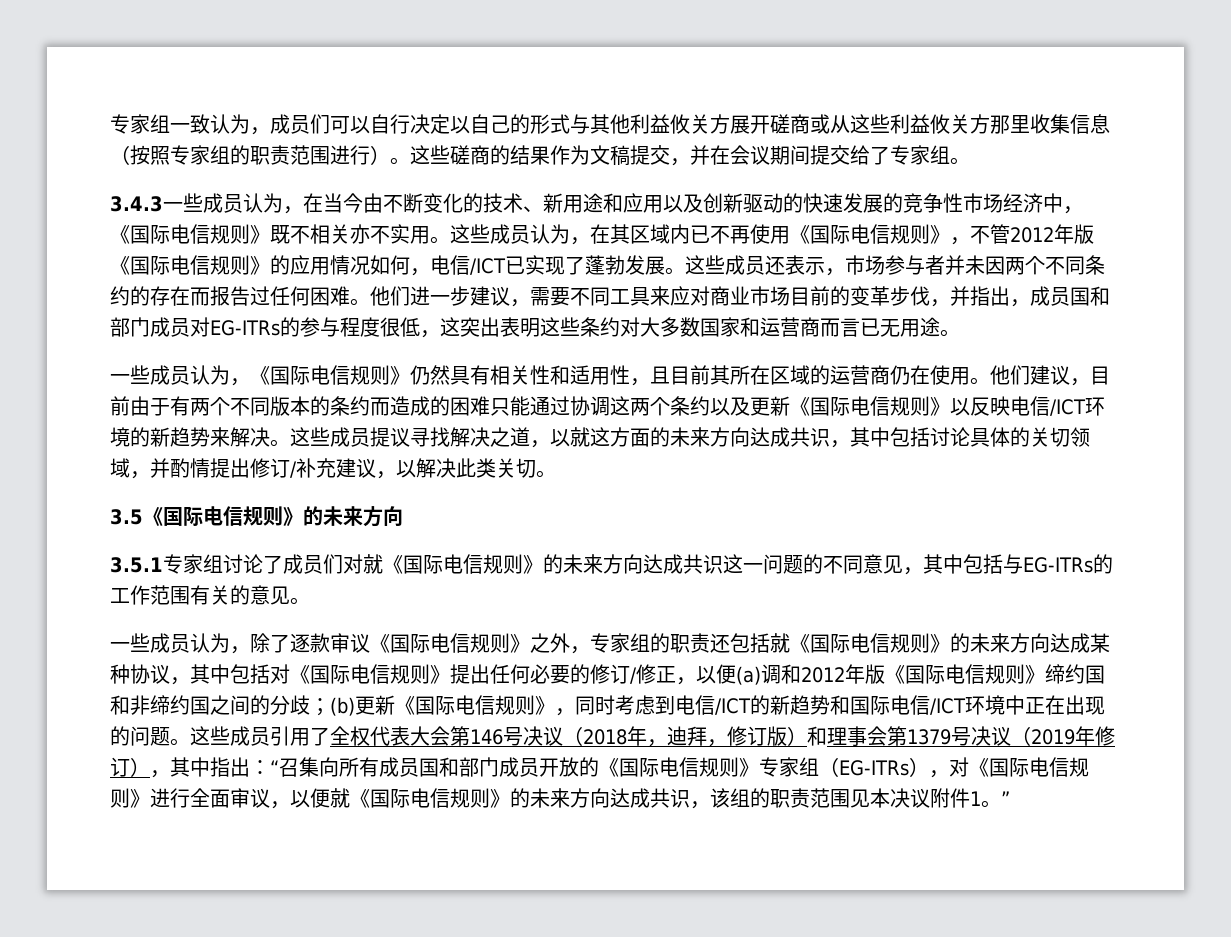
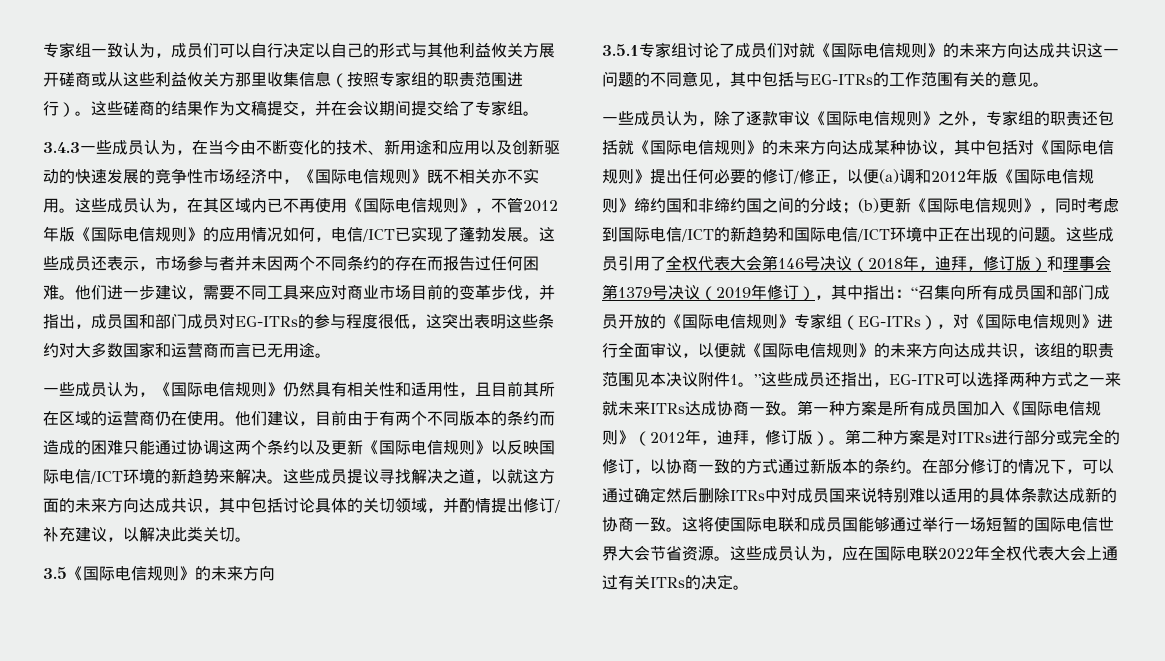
(1010, 406) none -> [539,440,555,455] [43,469,59,484] 国际
(675, 705) none -> [618,227,650,242] 国际
(1010, 798) none -> [761,372,1121,387] [602,400,1101,416] [602,429,1120,446] [602,458,1114,474] [602,487,1117,503] [602,516,1114,532] [602,545,1118,561] [602,574,749,590] 这些成员还指出，EG-ITR可以选择两种方式之一来就未来ITRs达成协商一致。第一种方案是所有成员国加入《国际电信规则》（2012年，迪拜，修订版）。第二种方案是对ITRs进行部分或完全的修订，以协商一致的方式通过新版本的条约。在部分修订的情况下，可以通过确定然后删除ITRs中对成员国来说特别难以适用的具体条款达成新的协商一致。这将使国际电联和成员国能够通过举行一场短暂的国际电信世界大会节省资源。这些成员认为，应在国际电联2022年全权代表大会上通过有关ITRs的决定。

